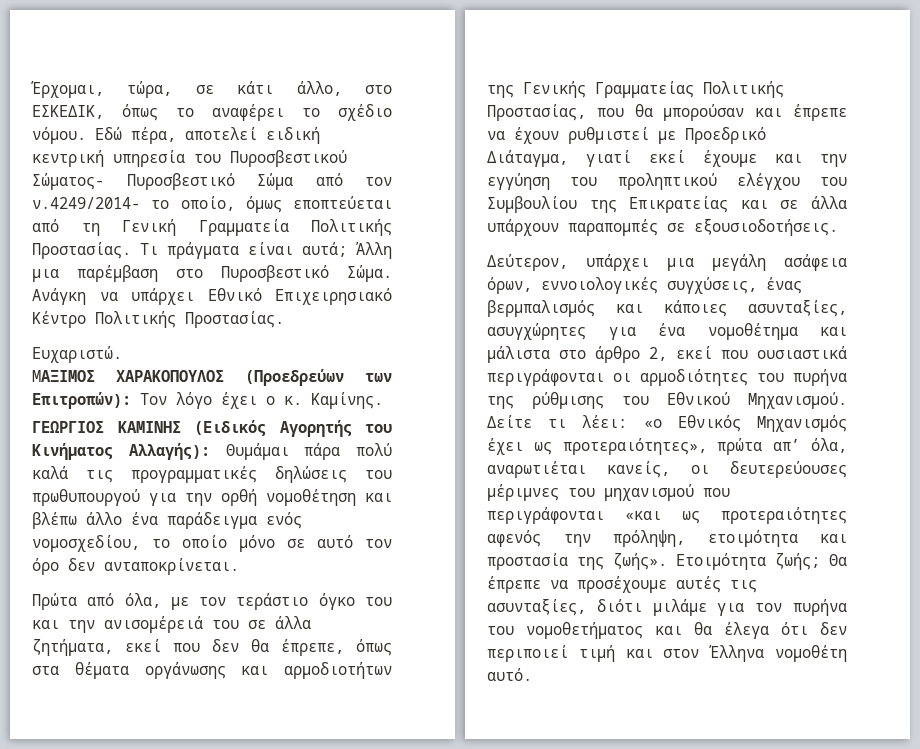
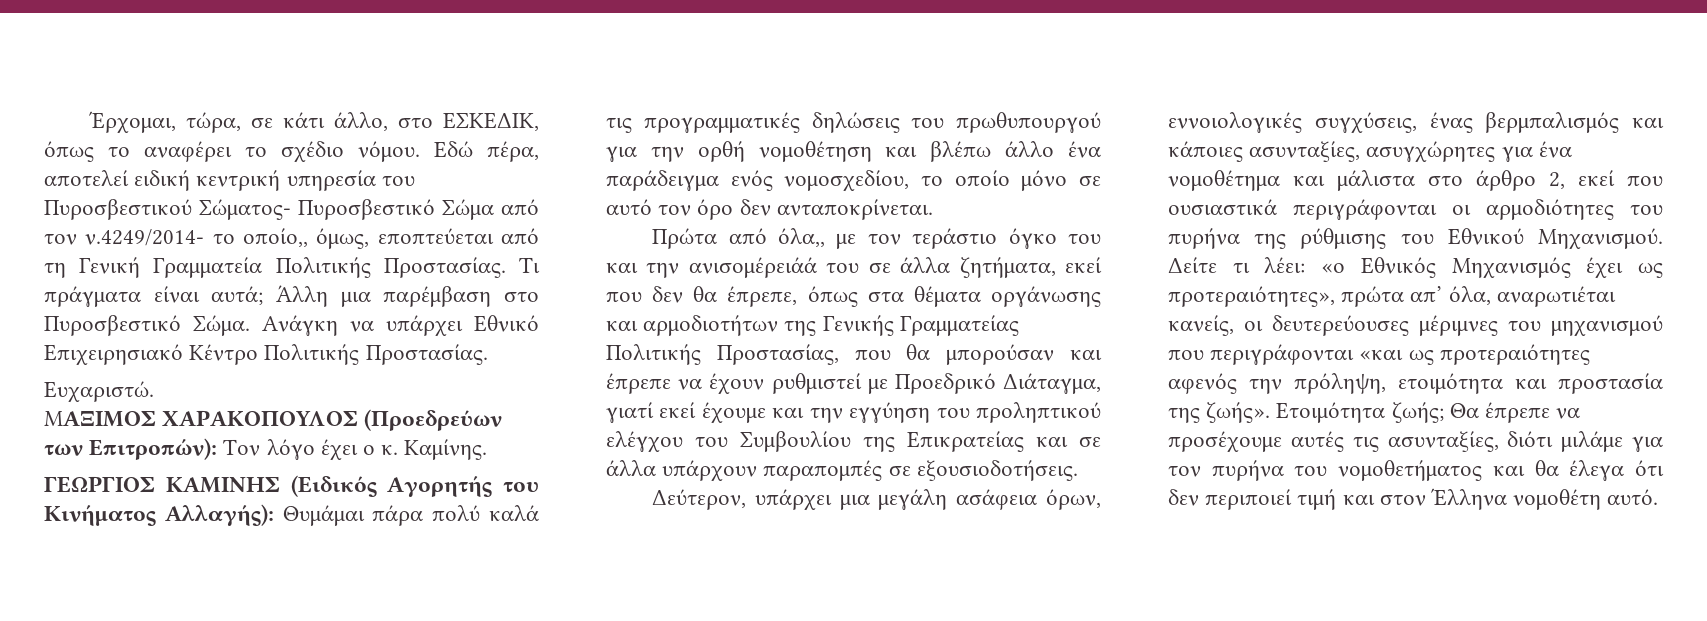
[180,196,282,213] οποίο, όμως -> [242,228,370,249] οποίο,, όμως,
[124,593,161,608] όλα, -> [777,228,825,247] όλα,,
[104,616,203,633] ανισομέρειά -> [688,257,817,278] ανισομέρειάά

